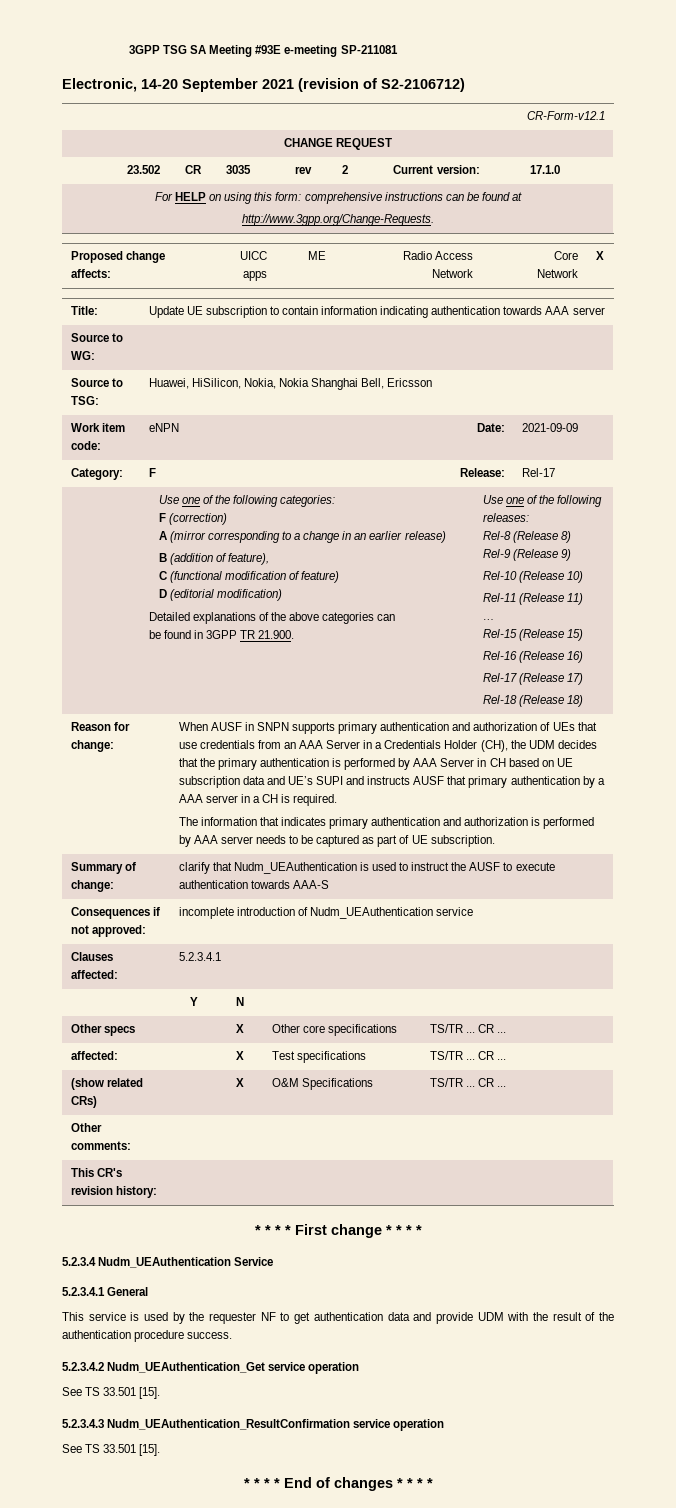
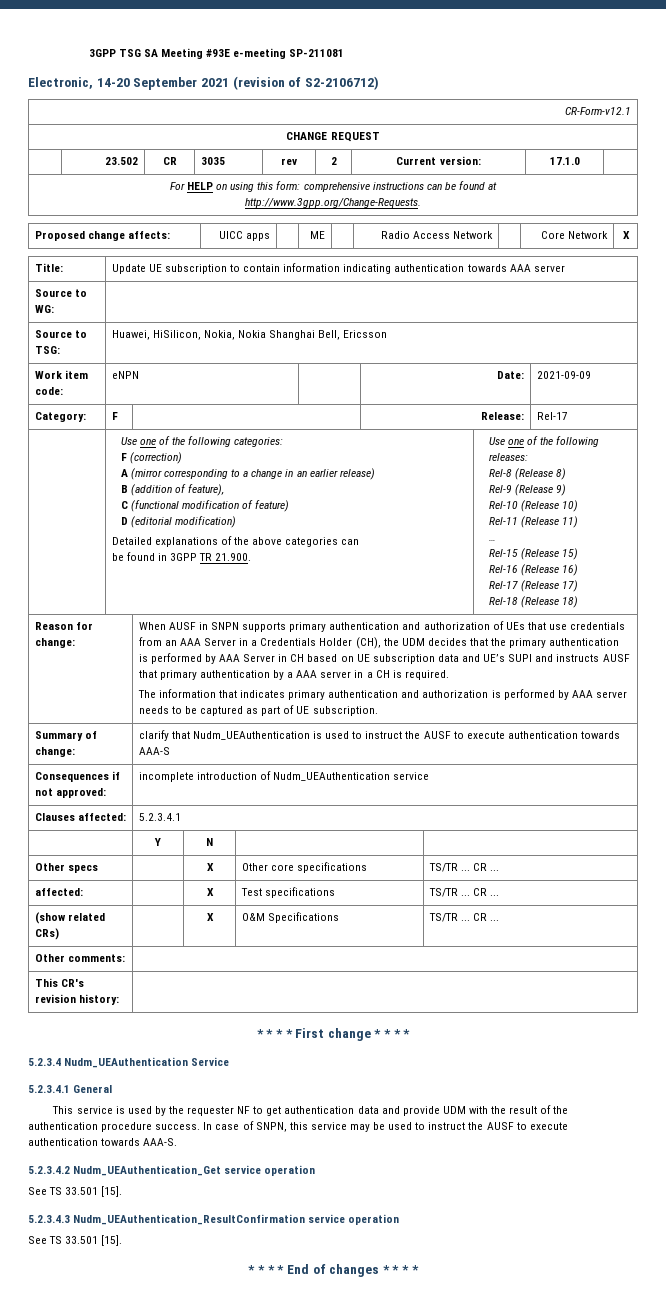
(233, 1335) none -> [203,1121,568,1132] [28,1138,178,1146] In case of SNPN, this service may be used to instruct the AUSF to execute authentication towards AAA-S.

